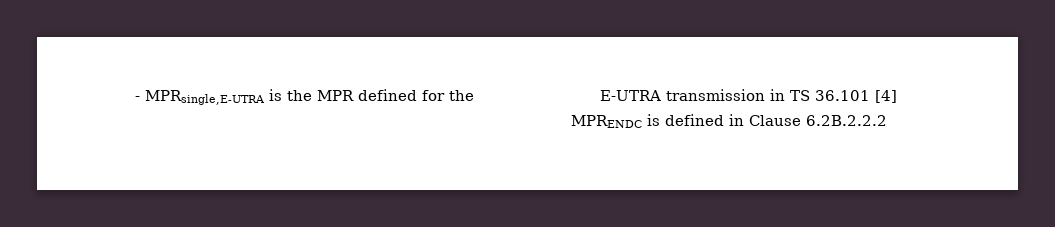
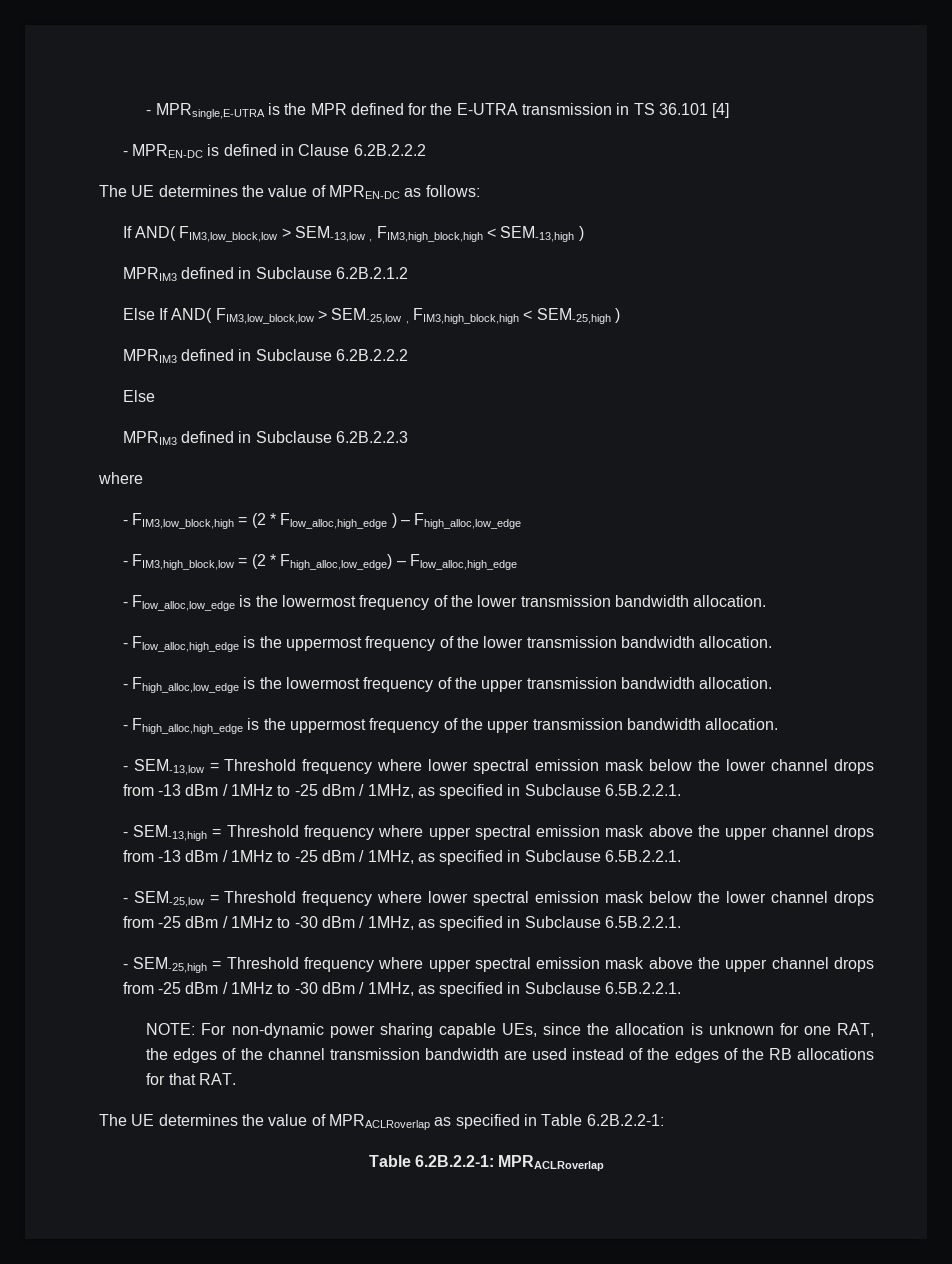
[571,115,643,128] MPRENDC -> [122,144,203,158] - MPREN-DC
(888, 120) none -> [99,185,480,199] [122,226,584,242] [122,267,408,281] [122,308,620,324] [122,349,408,363] [122,390,155,402] [122,431,408,445] [98,472,143,484] [122,513,522,529] [122,554,517,570] [122,595,767,611] [122,636,773,652] [122,677,773,693] [122,718,779,734] [122,759,875,775] [122,784,682,799] [122,825,874,841] [122,850,682,865] [122,891,875,907] [122,916,682,931] [122,957,874,973] [122,982,682,997] [146,1023,874,1038] [146,1048,874,1063] [146,1073,236,1085] [99,1114,664,1130] [368,1155,605,1171] // The UE determines the value of MPREN-DC as follows: // If AND( FIM3,low_block,low > SEM-13,low , FIM3,high_block,high < SEM-13,high ) // MPRIM3 defined in Subclause 6.2B.2.1.2 // Else If AND( FIM3,low_block,low > SEM-25,low , FIM3,high_block,high < SEM-25,high ) // MPRIM3 defined in Subclause 6.2B.2.2.2 // Else // MPRIM3 defined in Subclause 6.2B.2.2.3 // where // - FIM3,low_block,high = (2 * Flow_alloc,high_edge ) – Fhigh_alloc,low_edge // - FIM3,high_block,low = (2 * Fhigh_alloc,low_edge) – Flow_alloc,high_edge // - Flow_alloc,low_edge is the lowermost frequency of the lower transmission bandwidth allocation. // - Flow_alloc,high_edge is the uppermost frequency of the lower transmission bandwidth allocation. // - Fhigh_alloc,low_edge is the lowermost frequency of the upper transmission bandwidth allocation. // - Fhigh_alloc,high_edge is the uppermost frequency of the upper transmission bandwidth allocation. // - SEM-13,low = Threshold frequency where lower spectral emission mask below the lower channel drops from -13 dBm / 1MHz to -25 dBm / 1MHz, as specified in Subclause 6.5B.2.2.1. // - SEM-13,high = Threshold frequency where upper spectral emission mask above the upper channel drops from -13 dBm / 1MHz to -25 dBm / 1MHz, as specified in Subclause 6.5B.2.2.1. // - SEM-25,low = Threshold frequency where lower spectral emission mask below the lower channel drops from -25 dBm / 1MHz to -30 dBm / 1MHz, as specified in Subclause 6.5B.2.2.1. // - SEM-25,high = Threshold frequency where upper spectral emission mask above the upper channel drops from -25 dBm / 1MHz to -30 dBm / 1MHz, as specified in Subclause 6.5B.2.2.1. // NOTE: For non-dynamic power sharing capable UEs, since the allocation is unknown for one RAT, the edges of the channel transmission bandwidth are used instead of the edges of the RB allocations for that RAT. // The UE determines the value of MPRACLRoverlap as specified in Table 6.2B.2.2-1: // Table 6.2B.2.2-1: MPRACLRoverlap

